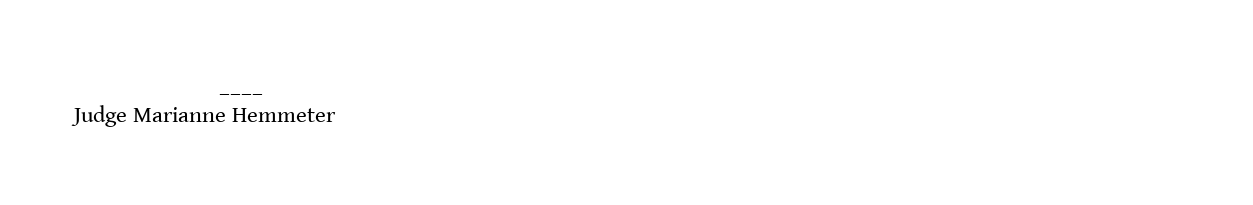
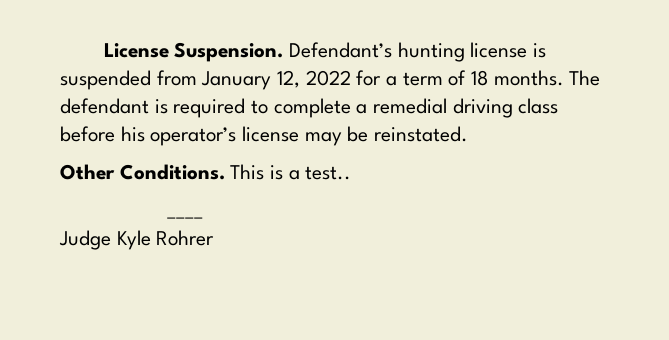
(219, 93) none -> [103,42,546,62] [60,70,601,90] [60,98,559,118] [60,126,469,146] [60,164,352,180] License Suspension. Defendant’s hunting license is suspended from January 12, 2022 for a term of 18 months. The defendant is required to complete a remedial driving class before his operator’s license may be reinstated. // Other Conditions. This is a test.. //
[133,107,337,122] Marianne Hemmeter -> [116,230,215,250] Kyle Rohrer

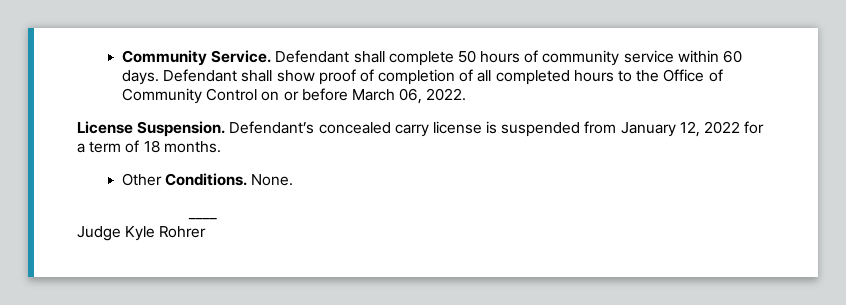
(103, 50) none -> [121,50,742,66] [121,69,723,85] [121,88,467,104] Community Service. Defendant shall complete 50 hours of community service within 60 days. Defendant shall show proof of completion of all completed hours to the Office of Community Control on or before March 06, 2022. //
[397,42,465,62] hunting -> [318,122,429,137] concealed carry
[569,70,601,86] [60,98,559,118] [60,126,469,146] [60,164,352,180] The defendant is required to complete a remedial driving class before his operator’s license may be reinstated. // Other Conditions. This is a test.. -> [121,173,294,186] // Other Conditions. None.

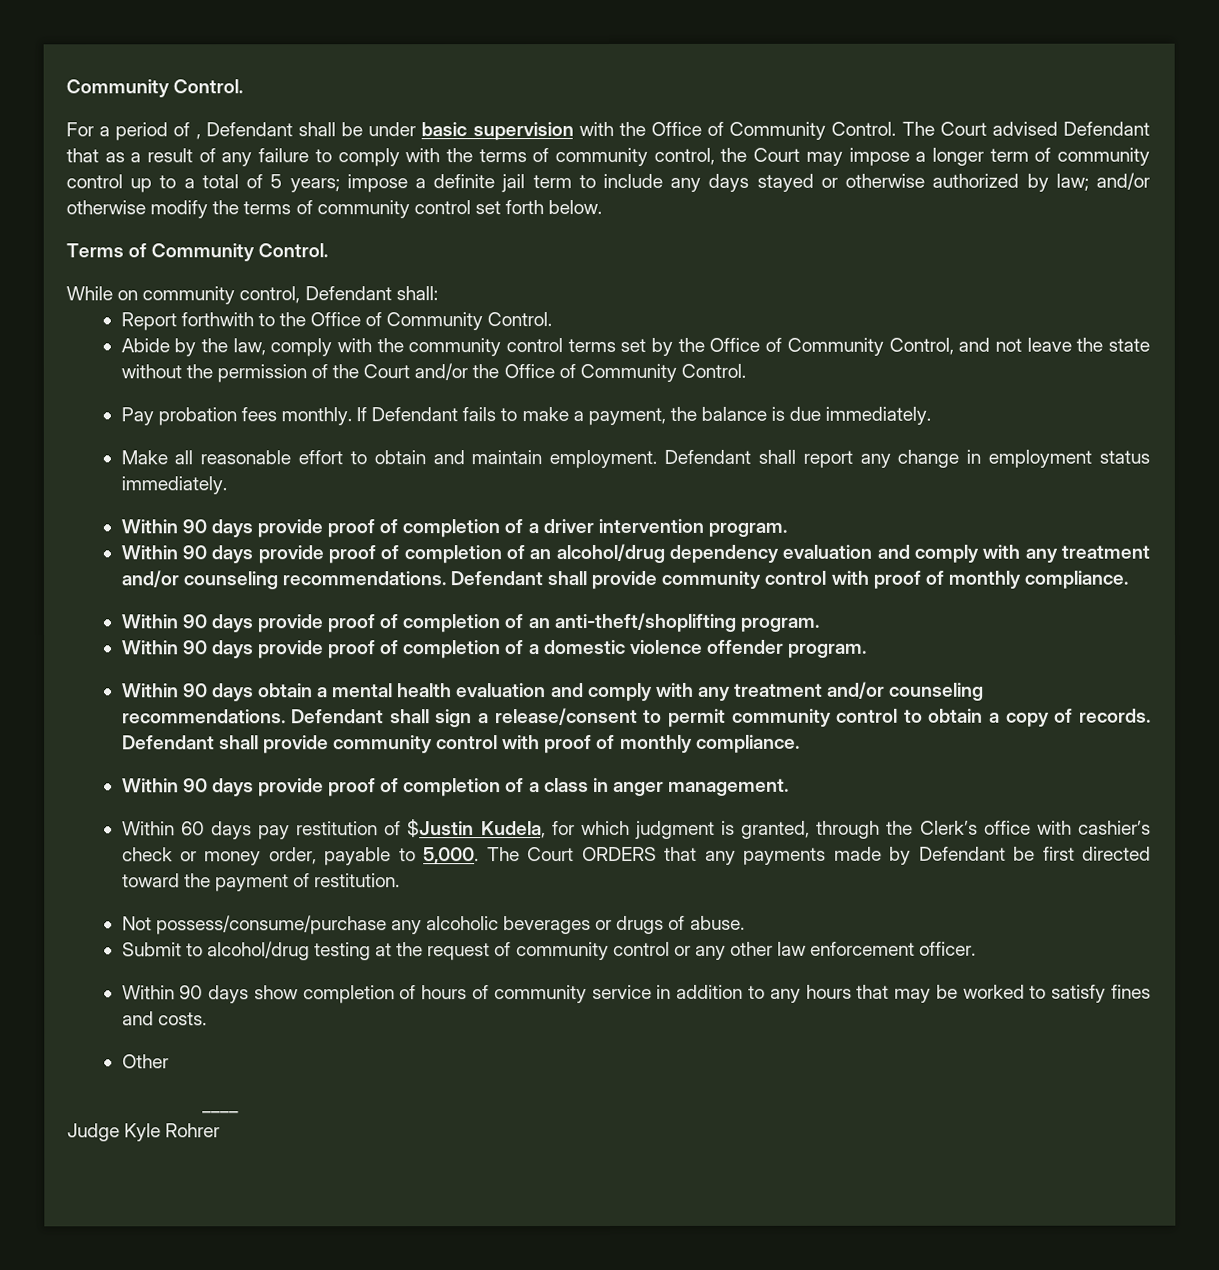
[121,50,742,66] [121,69,614,85] Community Service. Defendant shall complete 50 hours of community service within 60 days. Defendant shall show proof of completion of all completed hours -> [66,79,244,98] [66,121,1150,141] [66,147,1150,167] [66,172,1151,193] [66,200,603,219] [66,243,329,262] [66,286,438,305] [120,312,254,331] Community Control. // For a period of , Defendant shall be under basic supervision with the Office of Community Control. The Court advised Defendant that as a result of any failure to comply with the terms of community control, the Court may impose a longer term of community control up to a total of 5 years; impose a definite jail term to include any days stayed or otherwise authorized by law; and/or otherwise modify the terms of community control set forth below. // Terms of Community Control. // While on community control, Defendant shall: // Report forthwith
[206,88,467,104] [77,121,765,137] [77,140,221,153] Control on or before March 06, 2022. // License Suspension. Defendant’s concealed carry license is suspended from January 12, 2022 for a term of 18 months. -> [487,312,553,327] [120,337,1151,357] [120,363,746,383] [120,406,932,426] [120,449,1150,469] [120,476,227,495] [120,518,787,538] [120,543,1150,564] [120,570,1129,590] [120,612,819,633] [121,639,868,659] [121,681,985,702] [121,707,1151,728] [121,734,800,754] [121,778,790,797] [121,819,1151,840] [121,846,1151,866] [121,873,401,892] [121,915,745,935] [121,941,977,961] [121,984,1151,1004] [121,1011,207,1026] Control. // Abide by the law, comply with the community control terms set by the Office of Community Control, and not leave the state without the permission of the Court and/or the Office of Community Control. // Pay probation fees monthly. If Defendant fails to make a payment, the balance is due immediately. // Make all reasonable effort to obtain and maintain employment. Defendant shall report any change in employment status immediately. // Within 90 days provide proof of completion of a driver intervention program. // Within 90 days provide proof of completion of an alcohol/drug dependency evaluation and comply with any treatment and/or counseling recommendations. Defendant shall provide community control with proof of monthly compliance. // Within 90 days provide proof of completion of an anti-theft/shoplifting program. // Within 90 days provide proof of completion of a domestic violence offender program. // Within 90 days obtain a mental health evaluation and comply with any treatment and/or counseling recommendations. Defendant shall sign a release/consent to permit community control to obtain a copy of records. Defendant shall provide community control with proof of monthly compliance. // Within 90 days provide proof of completion of a class in anger management. // Within 60 days pay restitution of $Justin Kudela, for which judgment is granted, through the Clerk’s office with cashier’s check or money order, payable to 5,000. The Court ORDERS that any payments made by Defendant be first directed toward the payment of restitution. // Not possess/consume/purchase any alcoholic beverages or drugs of abuse. // Submit to alcohol/drug testing at the request of community control or any other law enforcement officer. // Within 90 days show completion of hours of community service in addition to any hours that may be worked to satisfy fines and costs.
[165,173,294,186] Conditions. None. -> (169, 1061) none

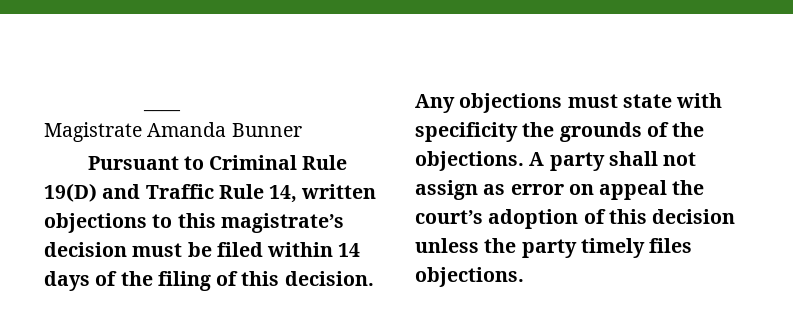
[66,79,244,98] [66,121,1150,141] [66,147,1150,167] [66,172,1151,193] [66,200,603,219] [66,243,329,262] [66,286,438,305] [120,312,553,331] [120,337,1151,357] [120,363,746,383] [120,406,932,426] [120,449,1150,469] [120,476,227,495] [120,518,787,538] [120,543,1150,564] [120,570,1129,590] [120,612,819,633] [121,639,868,659] [121,681,985,702] [121,707,1151,728] [121,734,800,754] [121,778,790,797] [121,819,1151,840] [121,846,1151,866] [121,873,401,892] [121,915,745,935] [121,941,977,961] [121,984,1151,1004] [121,1011,207,1026] [121,1054,169,1069] [201,1111,239,1114] [67,1123,221,1142] Community Control. // For a period of , Defendant shall be under basic supervision with the Office of Community Control. The Court advised Defendant that as a result of any failure to comply with the terms of community control, the Court may impose a longer term of community control up to a total of 5 years; impose a definite jail term to include any days stayed or otherwise authorized by law; and/or otherwise modify the terms of community control set forth below. // Terms of Community Control. // While on community control, Defendant shall: // Report forthwith to the Office of Community Control. // Abide by the law, comply with the community control terms set by the Office of Community Control, and not leave the state without the permission of the Court and/or the Office of Community Control. // Pay probation fees monthly. If Defendant fails to make a payment, the balance is due immediately. // Make all reasonable effort to obtain and maintain employment. Defendant shall report any change in employment status immediately. // Within 90 days provide proof of completion of a driver intervention program. // Within 90 days provide proof of completion of an alcohol/drug dependency evaluation and comply with any treatment and/or counseling recommendations. Defendant shall provide community control with proof of monthly compliance. // Within 90 days provide proof of completion of an anti-theft/shoplifting program. // Within 90 days provide proof of completion of a domestic violence offender program. // Within 90 days obtain a mental health evaluation and comply with any treatment and/or counseling recommendations. Defendant shall sign a release/consent to permit community control to obtain a copy of records. Defendant shall provide community control with proof of monthly compliance. // Within 90 days provide proof of completion of a class in anger management. // Within 60 days pay restitution of $Justin Kudela, for which judgment is granted, through the Clerk’s office with cashier’s check or money order, payable to 5,000. The Court ORDERS that any payments made by Defendant be first directed toward the payment of restitution. // Not possess/consume/purchase any alcoholic beverages or drugs of abuse. // Submit to alcohol/drug testing at the request of community control or any other law enforcement officer. // Within 90 days show completion of hours of community service in addition to any hours that may be worked to satisfy fines and costs. // Other // ____ // Judge Kyle Rohrer -> [143,108,182,112] [44,122,302,142] [87,155,348,170] [44,183,377,203] [44,213,344,233] [44,242,361,257] [44,271,374,291] [415,93,723,113] [415,122,705,142] [415,151,697,171] [415,180,705,200] [415,209,736,229] [415,238,693,258] [415,267,524,287] ____ // Magistrate Amanda Bunner // Pursuant to Criminal Rule 19(D) and Traffic Rule 14, written objections to this magistrate’s decision must be filed within 14 days of the filing of this decision. Any objections must state with specificity the grounds of the objections. A party shall not assign as error on appeal the court’s adoption of this decision unless the party timely files objections.

